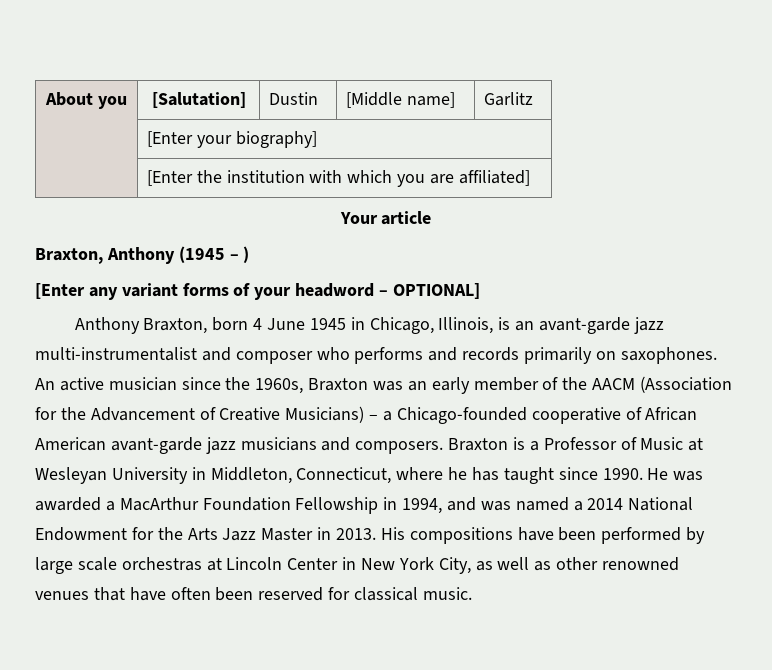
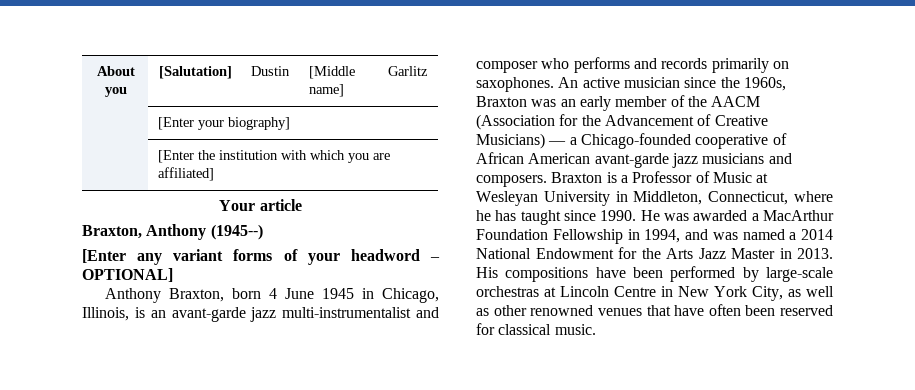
[178,246,250,263] (1945 – ) -> [210,224,263,240] (1945--)
[369,414,379,420] – -> [548,141,567,145] —
[35,557,117,574] large scale -> [766,267,833,282] large-scale
[287,558,339,570] Center -> [614,286,656,297] Centre

